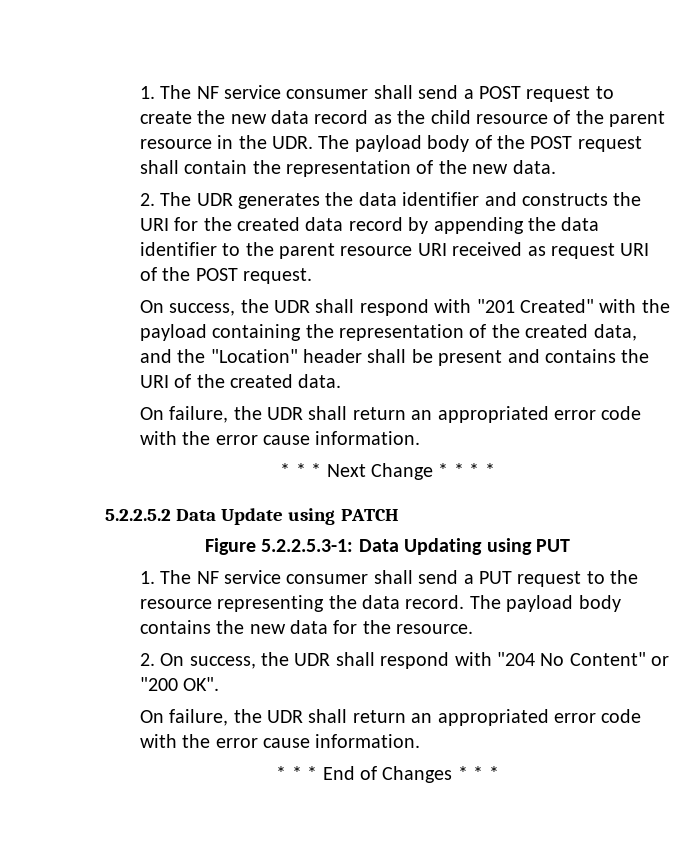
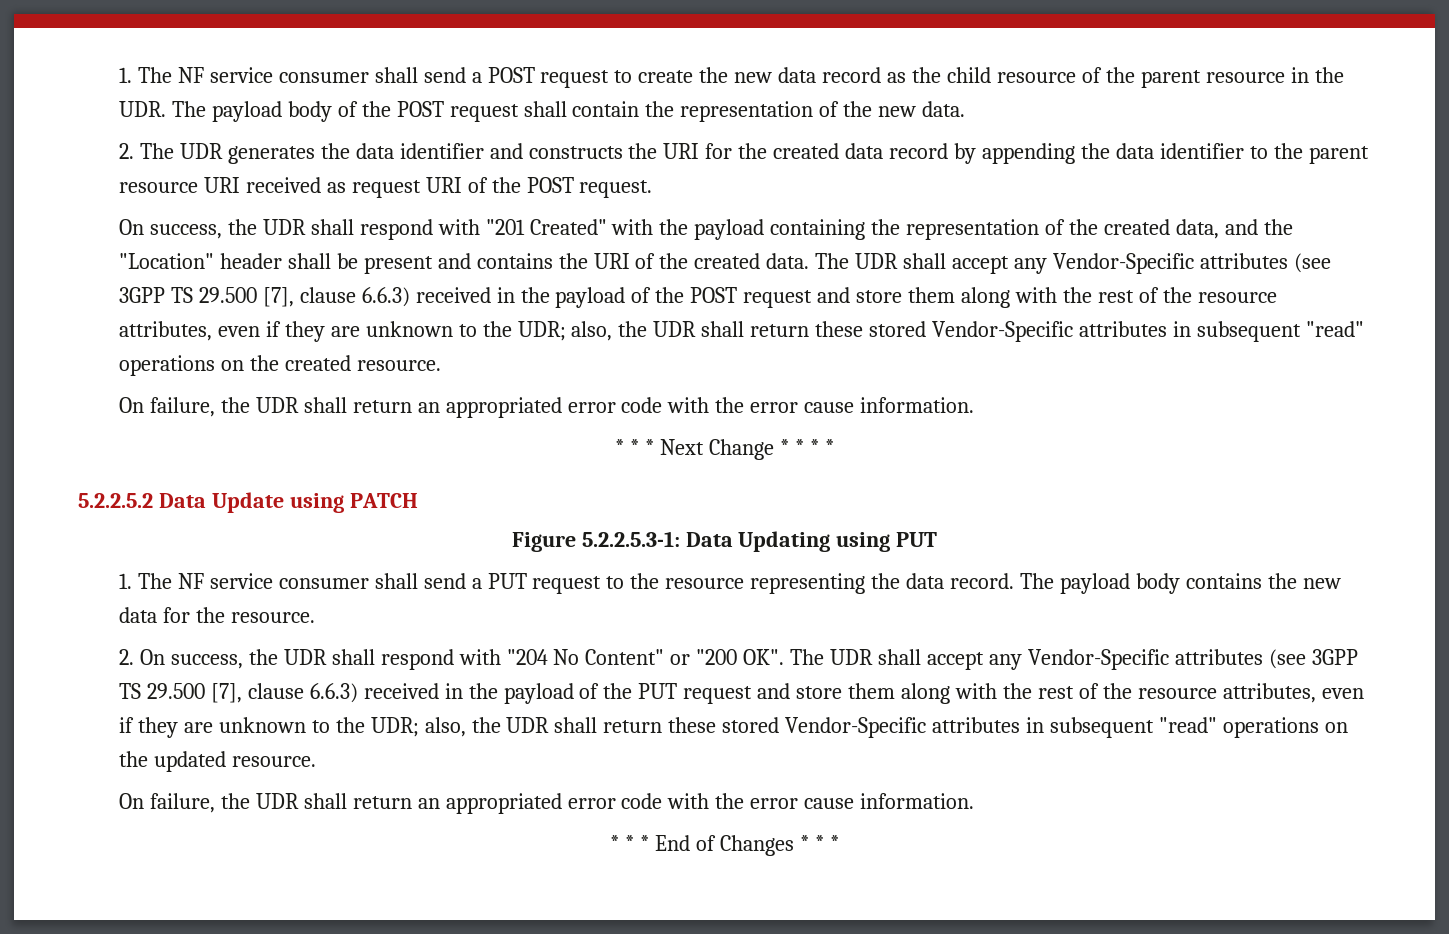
(342, 381) none -> [815,253,1331,274] [119,287,1277,308] [119,321,1364,342] [119,355,441,376] The UDR shall accept any Vendor-Specific attributes (see 3GPP TS 29.500 [7], clause 6.6.3) received in the payload of the POST request and store them along with the rest of the resource attributes, even if they are unknown to the UDR; also, the UDR shall return these stored Vendor-Specific attributes in subsequent "read" operations on the created resource.
(220, 684) none -> [790,649,1358,670] [119,683,1364,704] [119,717,1348,738] [119,751,316,772] The UDR shall accept any Vendor-Specific attributes (see 3GPP TS 29.500 [7], clause 6.6.3) received in the payload of the PUT request and store them along with the rest of the resource attributes, even if they are unknown to the UDR; also, the UDR shall return these stored Vendor-Specific attributes in subsequent "read" operations on the updated resource.

